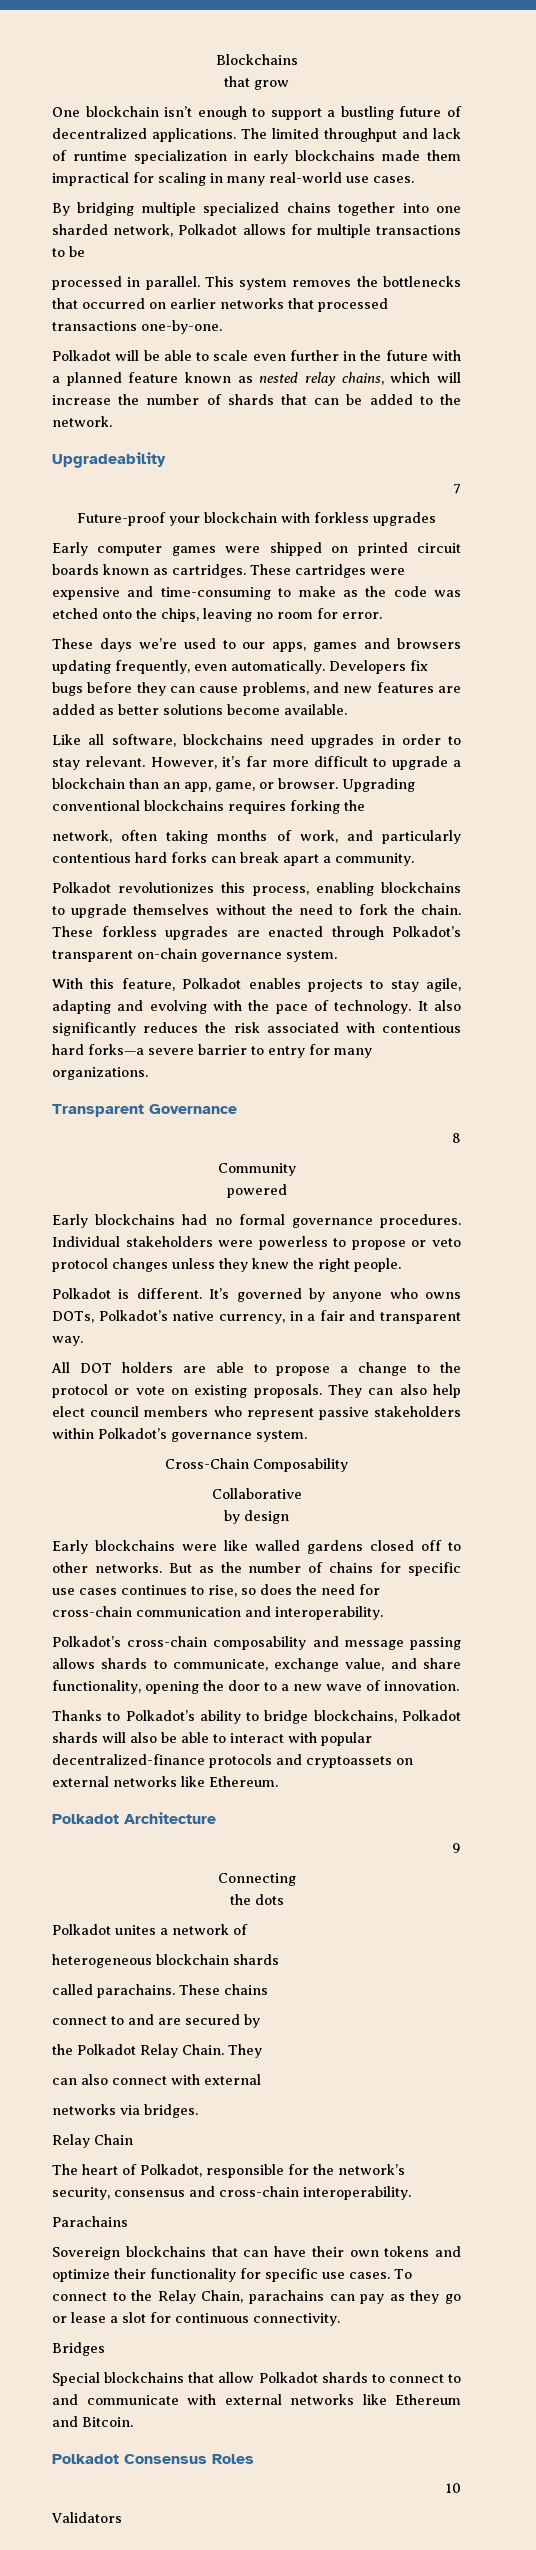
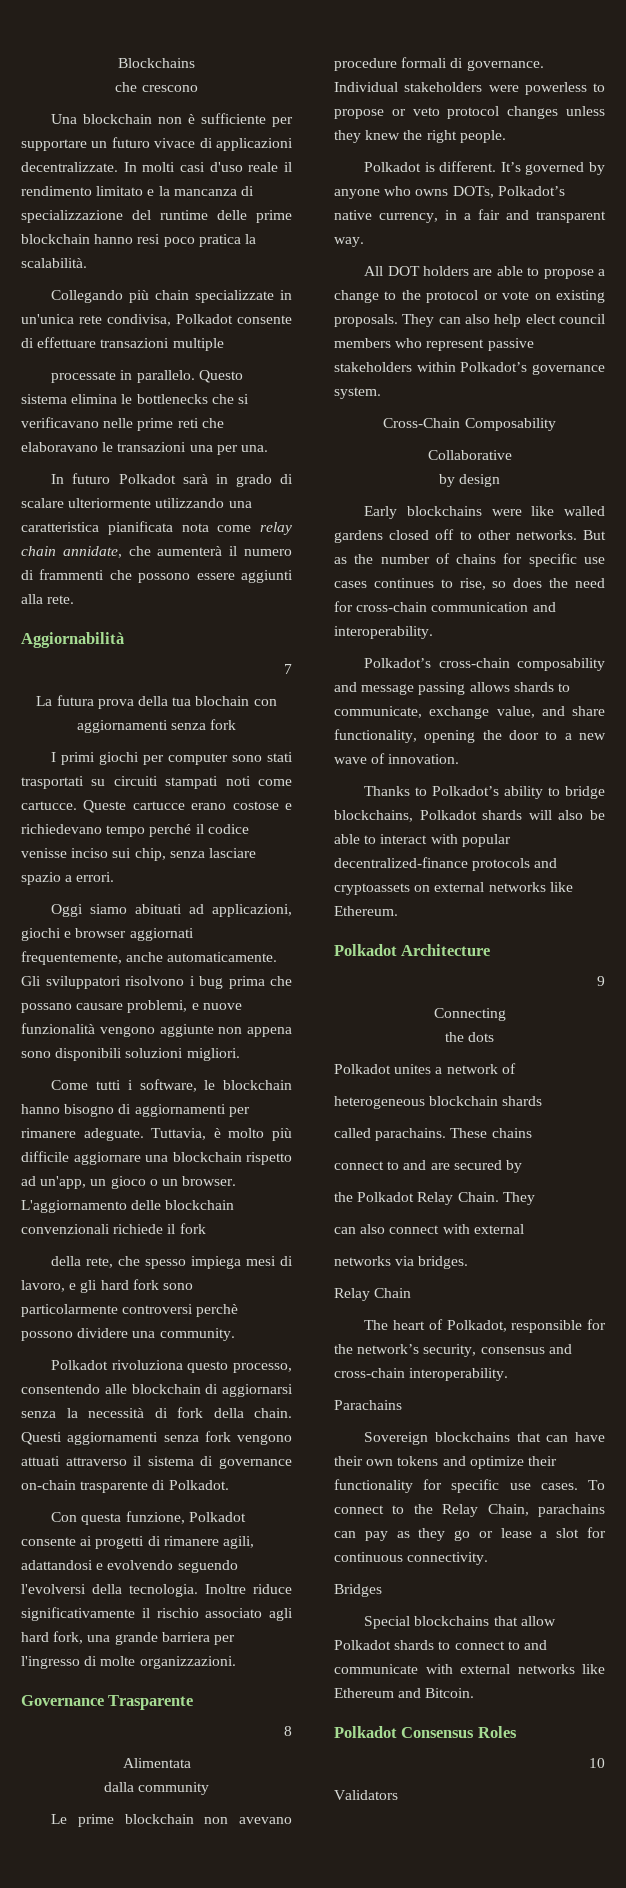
[224,76,289,90] [52,106,462,120] [52,128,461,142] [52,150,461,164] [52,172,414,186] [52,202,461,216] [52,224,461,238] [52,246,85,257] [52,276,461,290] [52,298,388,312] [52,320,222,334] [52,350,461,361] [52,372,462,386] [52,394,461,405] [52,416,112,427] [52,452,166,468] [453,484,461,494] [77,512,436,526] [52,542,461,556] [52,564,405,578] [52,586,461,600] [52,608,382,622] [52,638,462,652] [52,660,428,674] [52,682,461,696] [52,704,347,715] [52,734,461,748] [52,756,461,770] [52,778,415,792] [52,800,365,814] [52,830,461,844] [52,852,414,866] [52,882,461,896] [52,904,462,918] [52,926,461,940] [52,948,337,962] [52,978,461,992] [52,1000,461,1014] [52,1022,461,1036] [52,1044,372,1058] [52,1067,148,1080] [52,1104,144,1117] that grow // One blockchain isn’t enough to support a bustling future of decentralized applications. The limited throughput and lack of runtime specialization in early blockchains made them impractical for scaling in many real-world use cases. // By bridging multiple specialized chains together into one sharded network, Polkadot allows for multiple transactions to be // processed in parallel. This system removes the bottlenecks that occurred on earlier networks that processed transactions one-by-one. // Polkadot will be able to scale even further in the future with a planned feature known as nested relay chains, which will increase the number of shards that can be added to the network. // Upgradeability // 7 // Future-proof your blockchain with forkless upgrades // Early computer games were shipped on printed circuit boards known as cartridges. These cartridges were expensive and time-consuming to make as the code was etched onto the chips, leaving no room for error. // These days we’re used to our apps, games and browsers updating frequently, even automatically. Developers fix bugs before they can cause problems, and new features are added as better solutions become available. // Like all software, blockchains need upgrades in order to stay relevant. However, it’s far more difficult to upgrade a blockchain than an app, game, or browser. Upgrading conventional blockchains requires forking the // network, often taking months of work, and particularly contentious hard forks can break apart a community. // Polkadot revolutionizes this process, enabling blockchains to upgrade themselves without the need to fork the chain. These forkless upgrades are enacted through Polkadot’s transparent on-chain governance system. // With this feature, Polkadot enables projects to stay agile, adapting and evolving with the pace of technology. It also significantly reduces the risk associated with contentious hard forks—a severe barrier to entry for many organizations. // Transparent -> [115,82,198,92] [51,113,294,127] [21,137,293,151] [21,162,292,172] [21,186,254,196] [21,210,292,223] [21,234,256,247] [21,258,87,268] [51,290,292,303] [21,314,292,326] [21,337,224,351] [51,370,243,383] [21,394,249,404] [21,417,224,431] [21,442,268,455] [51,473,293,487] [21,498,252,508] [21,521,292,535] [21,546,292,558] [21,569,293,583] [21,594,75,604] [21,632,124,648] [284,664,292,674] [36,695,277,709] [76,719,237,733] [51,752,293,765] [21,776,292,789] [21,800,292,813] [21,824,249,837] [21,848,256,861] [21,872,115,885] [51,904,292,917] [21,928,194,941] [21,951,278,965] [21,976,292,989] [21,1000,242,1013] [21,1023,292,1037] [21,1048,240,1061] [51,1079,292,1092] [21,1104,250,1117] [21,1128,292,1141] [21,1151,292,1165] [21,1176,237,1189] [21,1200,235,1213] [21,1223,206,1234] [51,1256,293,1269] [21,1279,193,1293] [21,1304,239,1317] [21,1328,235,1341] [51,1360,293,1373] [21,1384,293,1397] [21,1407,292,1418] [21,1431,292,1445] [21,1456,292,1469] [21,1480,229,1493] [51,1511,246,1525] [21,1536,254,1549] [21,1560,238,1573] [21,1584,292,1597] [21,1607,293,1621] [21,1631,235,1645] [21,1656,236,1669] che crescono // Una blockchain non è sufficiente per supportare un futuro vivace di applicazioni decentralizzate. In molti casi d'uso reale il rendimento limitato e la mancanza di specializzazione del runtime delle prime blockchain hanno resi poco pratica la scalabilità. // Collegando più chain specializzate in un'unica rete condivisa, Polkadot consente di effettuare transazioni multiple // processate in parallelo. Questo sistema elimina le bottlenecks che si verificavano nelle prime reti che elaboravano le transazioni una per una. // In futuro Polkadot sarà in grado di scalare ulteriormente utilizzando una caratteristica pianificata nota come relay chain annidate, che aumenterà il numero di frammenti che possono essere aggiunti alla rete. // Aggiornabilità // 7 // La futura prova della tua blochain con aggiornamenti senza fork // I primi giochi per computer sono stati trasportati su circuiti stampati noti come cartucce. Queste cartucce erano costose e richiedevano tempo perché il codice venisse inciso sui chip, senza lasciare spazio a errori. // Oggi siamo abituati ad applicazioni, giochi e browser aggiornati frequentemente, anche automaticamente. Gli sviluppatori risolvono i bug prima che possano causare problemi, e nuove funzionalità vengono aggiunte non appena sono disponibili soluzioni migliori. // Come tutti i software, le blockchain hanno bisogno di aggiornamenti per rimanere adeguate. Tuttavia, è molto più difficile aggiornare una blockchain rispetto ad un'app, un gioco o un browser. L'aggiornamento delle blockchain convenzionali richiede il fork // della rete, che spesso impiega mesi di lavoro, e gli hard fork sono particolarmente controversi perchè possono dividere una community. // Polkadot rivoluziona questo processo, consentendo alle blockchain di aggiornarsi senza la necessità di fork della chain. Questi aggiornamenti senza fork vengono attuati attraverso il sistema di governance on-chain trasparente di Polkadot. // Con questa funzione, Polkadot consente ai progetti di rimanere agili, adattandosi e evolvendo seguendo l'evolversi della tecnologia. Inoltre riduce significativamente il rischio associato agli hard fork, una grande barriera per l'ingresso di molte organizzazioni. //
(237, 1109) none -> [108,1695,194,1710] Trasparente
[217,1163,296,1176] [226,1184,287,1198] [52,1214,461,1228] Community // powered // Early blockchains had no formal governance procedures. -> [122,1758,191,1768] [103,1782,210,1795] [51,1814,292,1827] [334,57,544,71] Alimentata // dalla community // Le prime blockchain non avevano procedure formali di governance.

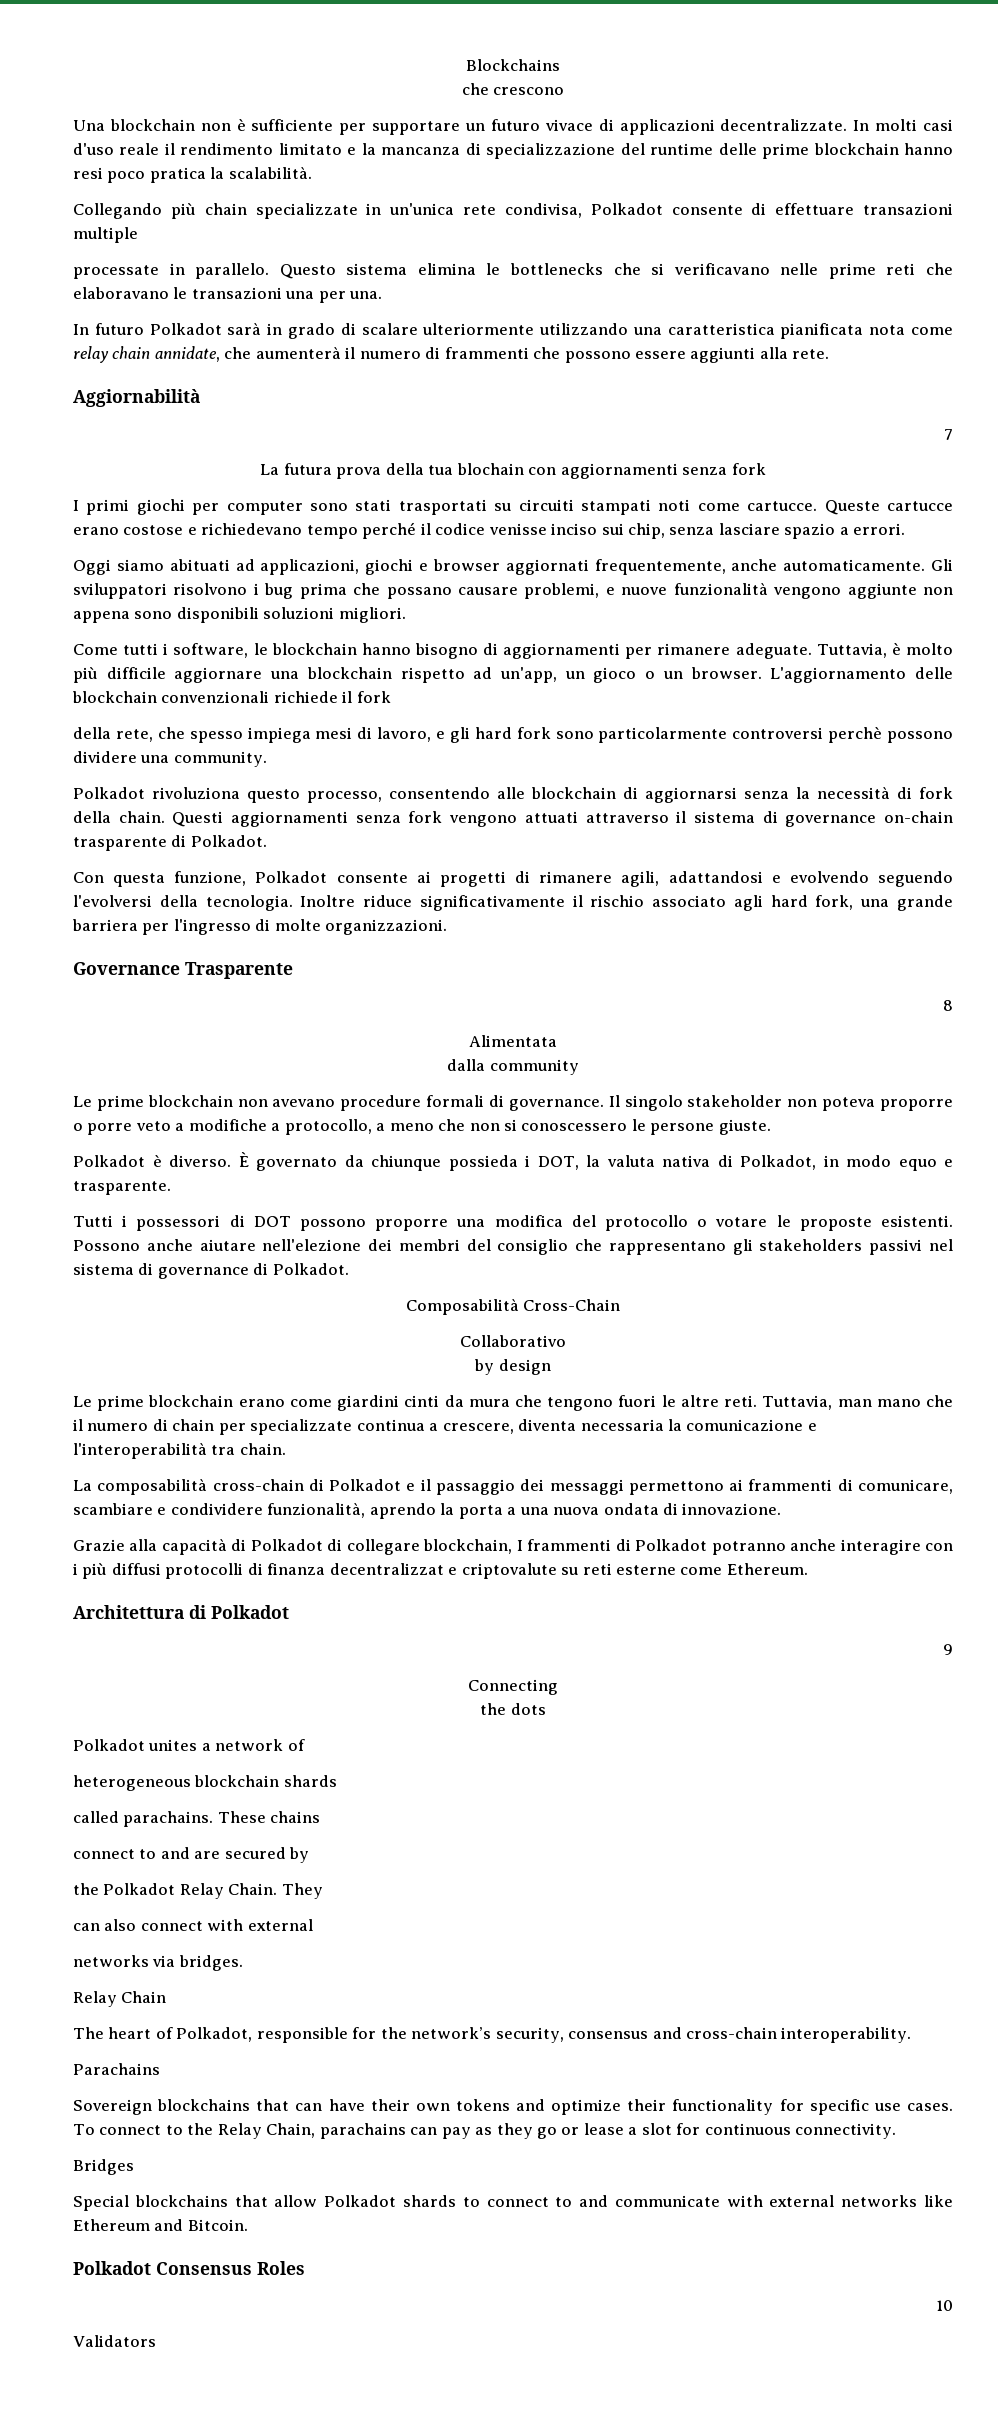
[334,82,605,95] [334,106,605,119] [334,130,506,143] [364,161,605,175] [334,186,565,199] [334,209,606,223] [334,237,364,247] [364,266,605,279] [334,290,605,303] [334,314,605,327] [334,338,534,351] [334,362,605,375] [334,387,381,399] Individual stakeholders were powerless to propose or veto protocol changes unless they knew the right people. // Polkadot is different. It’s governed by anyone who owns DOTs, Polkadot’s native currency, in a fair and transparent way. // All DOT holders are able to propose a change to the protocol or vote on existing proposals. They can also help elect council members who represent passive stakeholders within Polkadot’s governance system. // -> [608,1095,954,1111] [73,1119,771,1135] [73,1152,953,1171] [73,1181,171,1195] [73,1215,954,1231] [73,1239,953,1255] [73,1263,349,1279] [405,1298,519,1315] Il singolo stakeholder non poteva proporre o porre veto a modifiche a protocollo, a meno che non si conoscessero le persone giuste. // Polkadot è diverso. È governato da chiunque possieda i DOT, la valuta nativa di Polkadot, in modo equo e trasparente. // Tutti i possessori di DOT possono proporre una modifica del protocollo o votare le proposte esistenti. Possono anche aiutare nell'elezione dei membri del consiglio che rappresentano gli stakeholders passivi nel sistema di governance di Polkadot. // Composabilità
[464,418,556,431] [427,450,512,460] Composability // Collaborative -> [460,1335,566,1347] // Collaborativo
[364,506,605,519] [334,529,606,543] [334,553,605,567] [334,578,605,590] [334,601,556,612] [334,626,433,639] [364,658,605,671] [334,682,570,695] [334,706,605,719] [334,729,606,743] [334,753,460,764] [364,786,605,799] [334,810,605,822] [334,834,511,847] [334,857,558,871] [334,882,573,895] Early blockchains were like walled gardens closed off to other networks. But as the number of chains for specific use cases continues to rise, so does the need for cross-chain communication and interoperability. // Polkadot’s cross-chain composability and message passing allows shards to communicate, exchange value, and share functionality, opening the door to a new wave of innovation. // Thanks to Polkadot’s ability to bridge blockchains, Polkadot shards will also be able to interact with popular decentralized-finance protocols and cryptoassets on external networks like -> [73,1395,954,1411] [73,1419,817,1435] [73,1442,286,1459] [73,1478,954,1495] [73,1502,782,1519] [73,1538,954,1555] [73,1563,723,1579] Le prime blockchain erano come giardini cinti da mura che tengono fuori le altre reti. Tuttavia, man mano che il numero di chain per specializzate continua a crescere, diventa necessaria la comunicazione e l'interoperabilità tra chain. // La composabilità cross-chain di Polkadot e il passaggio dei messaggi permettono ai frammenti di comunicare, scambiare e condividere funzionalità, aprendo la porta a una nuova ondata di innovazione. // Grazie alla capacità di Polkadot di collegare blockchain, I frammenti di Polkadot potranno anche interagire con i più diffusi protocolli di finanza decentralizzat e criptovalute su reti esterne come
[334,944,491,956] Polkadot Architecture -> [73,1605,289,1619] Architettura di Polkadot

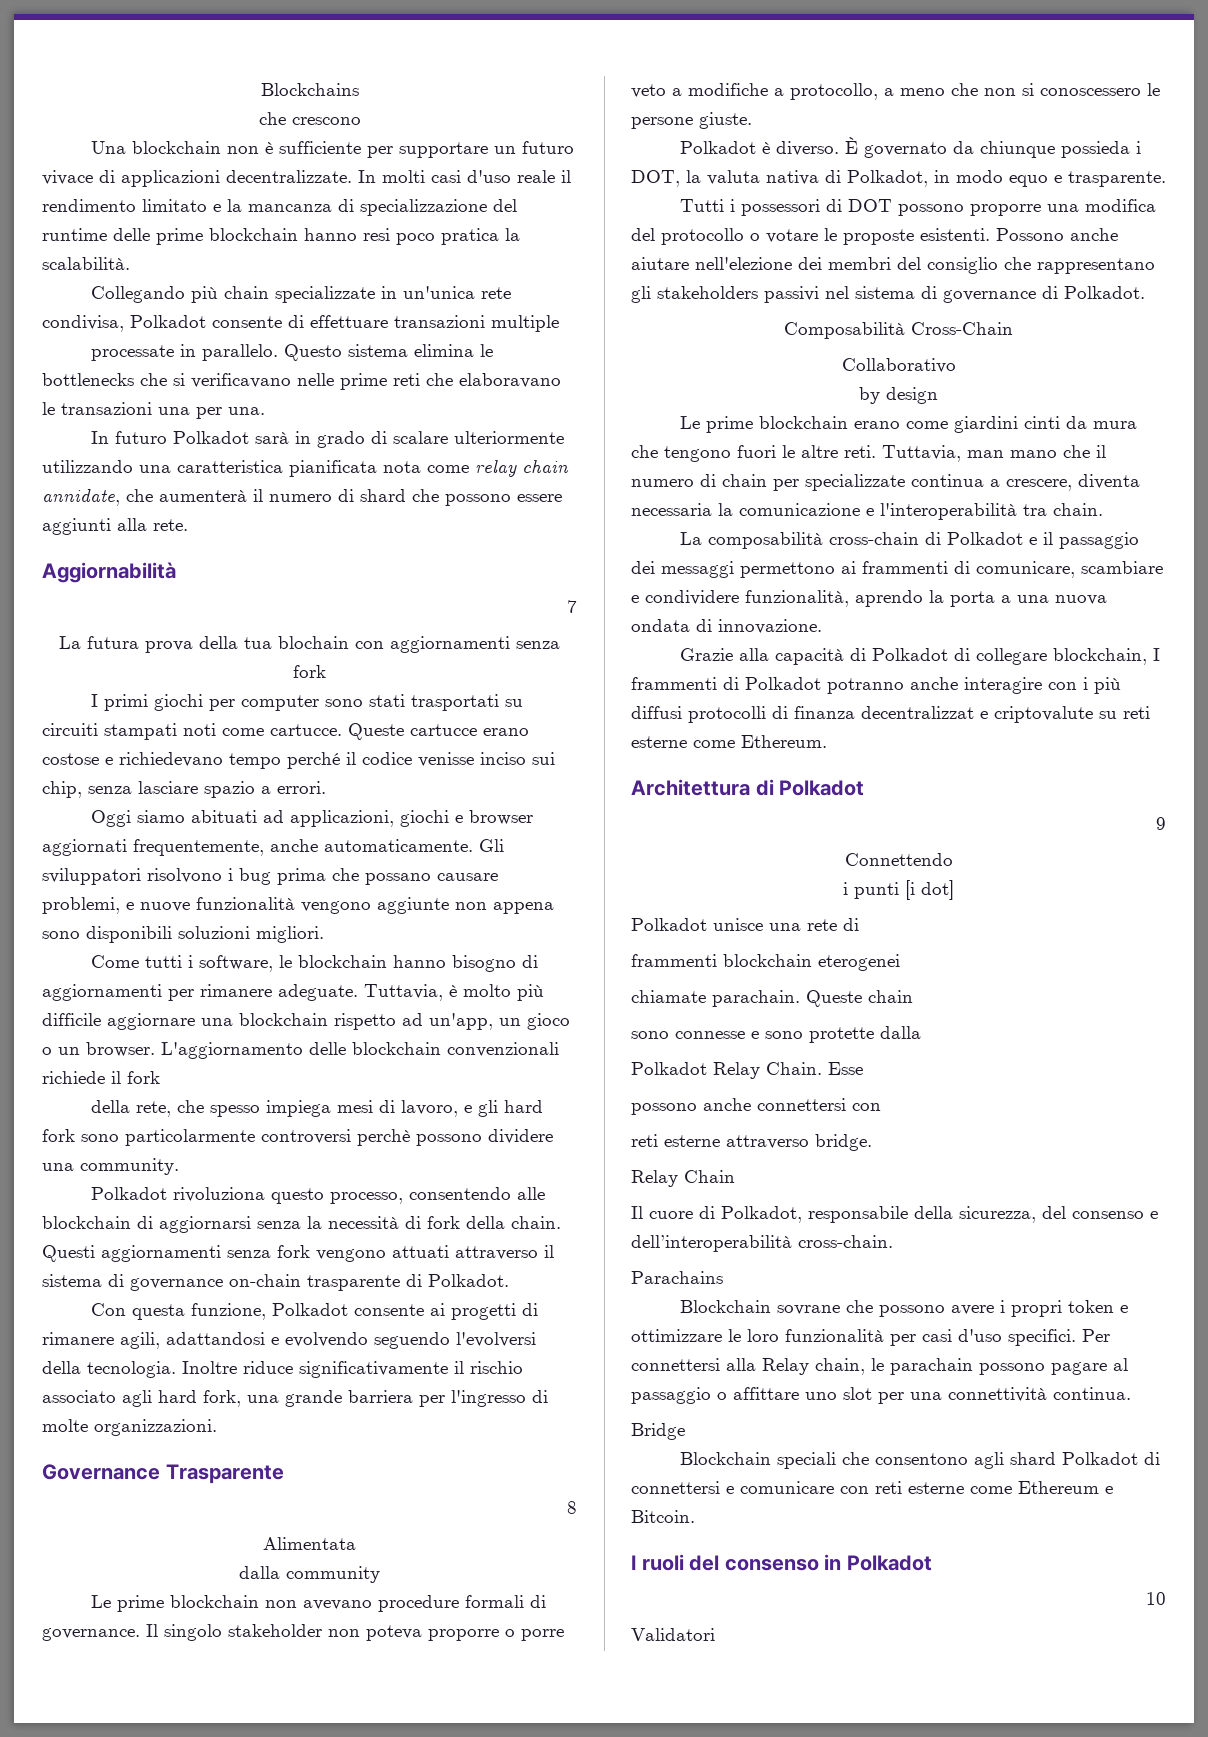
[444,347,529,359] frammenti -> [360,489,406,502] shard
[468,1679,558,1695] [480,1703,546,1715] [73,1739,305,1751] [73,1775,337,1791] [73,1811,321,1827] [73,1847,310,1863] [73,1883,323,1899] [73,1919,313,1931] [73,1955,243,1971] [73,1991,167,2007] [73,2027,912,2043] [73,2063,160,2075] [73,2099,953,2115] [73,2123,897,2139] [73,2159,134,2175] [73,2195,954,2211] [73,2219,248,2231] [73,2261,305,2275] Connecting // the dots // Polkadot unites a network of // heterogeneous blockchain shards // called parachains. These chains // connect to and are secured by // the Polkadot Relay Chain. They // can also connect with external // networks via bridges. // Relay Chain // The heart of Polkadot, responsible for the network’s security, consensus and cross-chain interoperability. // Parachains // Sovereign blockchains that can have their own tokens and optimize their functionality for specific use cases. To connect to the Relay Chain, parachains can pay as they go or lease a slot for continuous connectivity. // Bridges // Special blockchains that allow Polkadot shards to connect to and communicate with external networks like Ethereum and Bitcoin. // Polkadot Consensus Roles -> [844,853,953,866] [843,880,954,900] [631,918,859,931] [631,954,900,971] [631,990,913,1007] [631,1026,921,1043] [631,1062,863,1079] [631,1098,881,1115] [631,1134,872,1151] [631,1170,735,1187] [631,1206,1158,1223] [631,1235,893,1252] [631,1271,723,1284] [679,1300,1128,1317] [631,1329,1110,1346] [631,1358,1128,1375] [631,1387,1131,1404] [631,1423,685,1440] [679,1452,1160,1469] [631,1481,1113,1494] [631,1510,695,1523] [631,1554,932,1571] Connettendo // i punti [i dot] // Polkadot unisce una rete di // frammenti blockchain eterogenei // chiamate parachain. Queste chain // sono connesse e sono protette dalla // Polkadot Relay Chain. Esse // possono anche connettersi con // reti esterne attraverso bridge. // Relay Chain // Il cuore di Polkadot, responsabile della sicurezza, del consenso e dell’interoperabilità cross-chain. // Parachains // Blockchain sovrane che possono avere i propri token e ottimizzare le loro funzionalità per casi d'uso specifici. Per connettersi alla Relay chain, le parachain possono pagare al passaggio o affittare uno slot per una connettività continua. // Bridge // Blockchain speciali che consentono agli shard Polkadot di connettersi e comunicare con reti esterne come Ethereum e Bitcoin. // I ruoli del consenso in Polkadot
[73,2335,156,2347] Validators -> [631,1628,715,1641] Validatori

